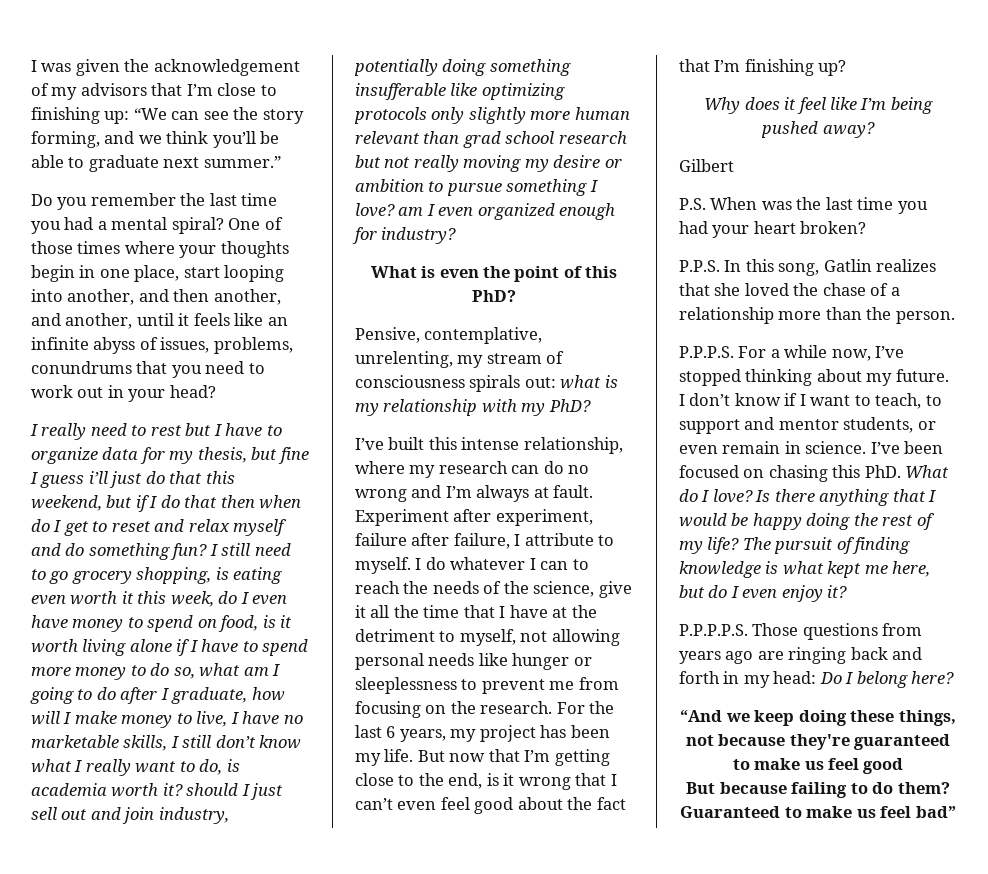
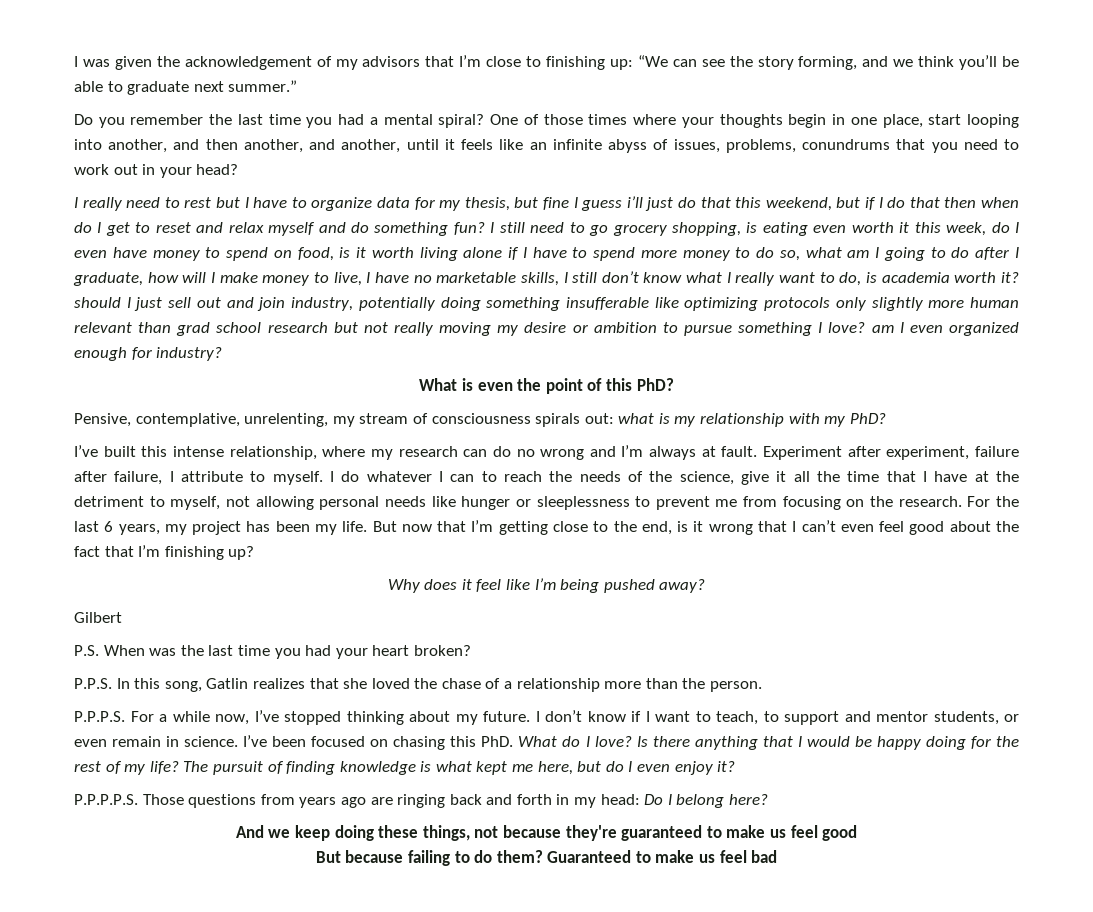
(851, 521) none -> [970,736,991,749] for
[680,710,723,722] “And -> [235,825,264,838] And
[915,806,956,818] bad” -> [751,850,778,863] bad

